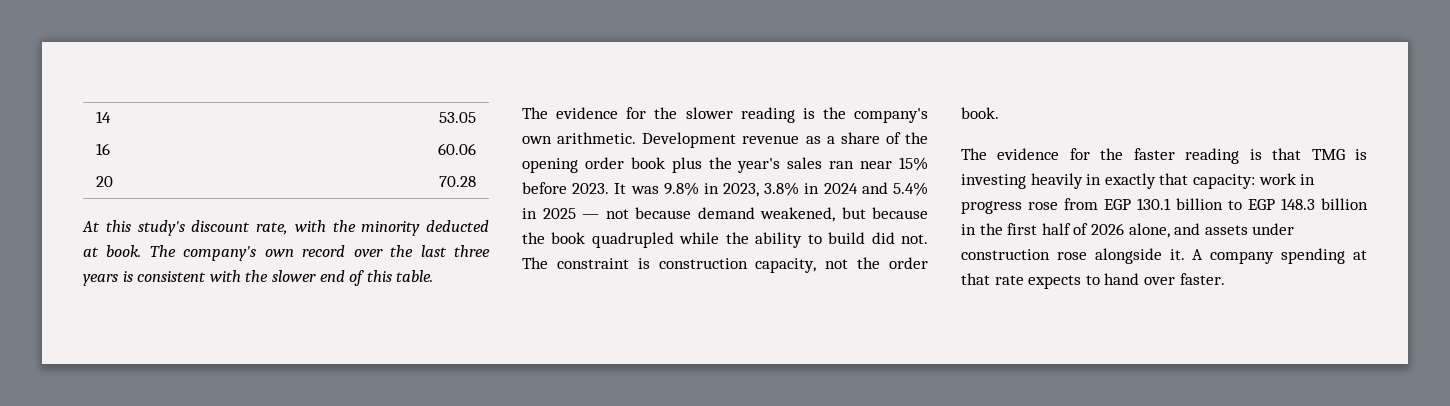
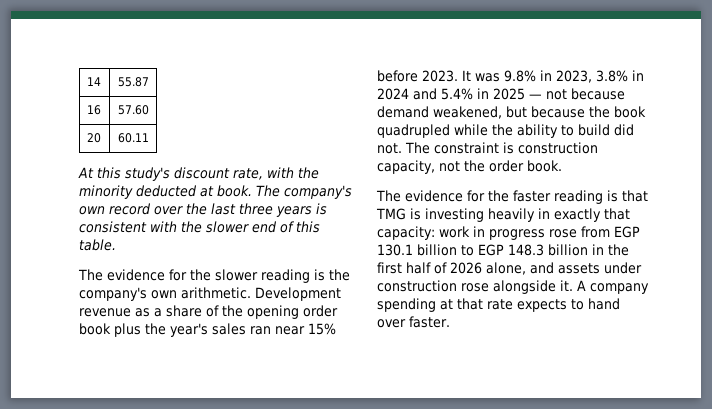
[438,112,476,123] 53.05 -> [118,77,150,87] 55.87
[437,143,476,155] 60.06 -> [118,105,150,115] 57.60
[438,176,476,187] 70.28 -> [118,133,150,143] 60.11

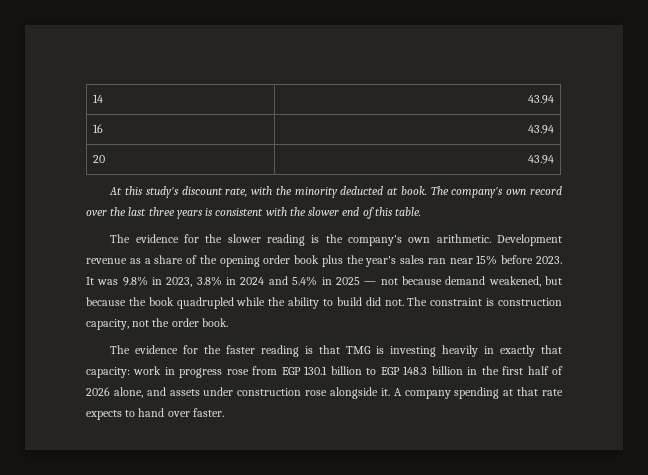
[118,77,150,87] 55.87 -> [527,95,554,104] 43.94
[118,105,150,115] 57.60 -> [527,125,554,134] 43.94
[118,133,150,143] 60.11 -> [527,155,554,164] 43.94

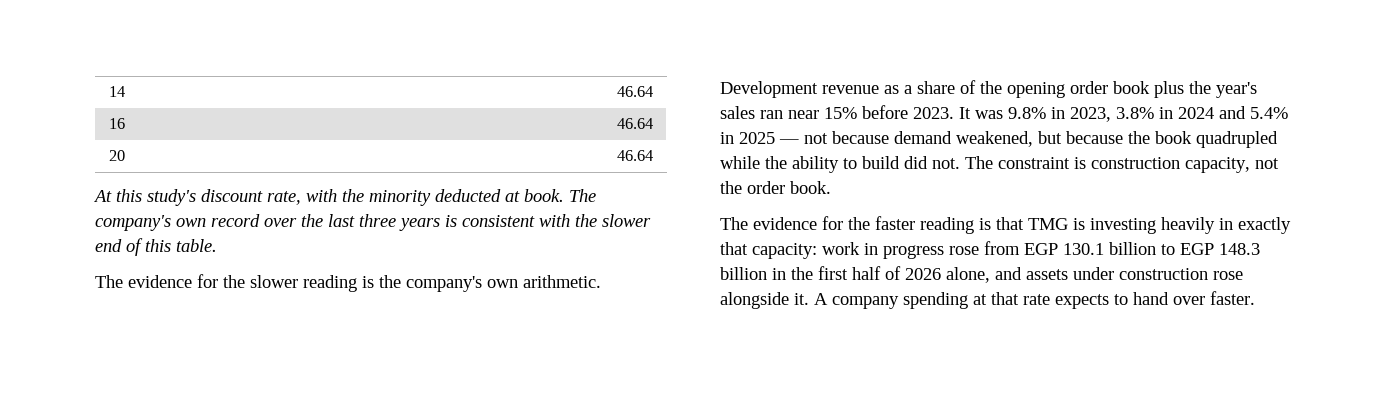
[527,95,554,104] 43.94 -> [616,86,653,97] 46.64
[527,125,554,134] 43.94 -> [616,118,653,129] 46.64
[527,155,554,164] 43.94 -> [616,150,653,161] 46.64

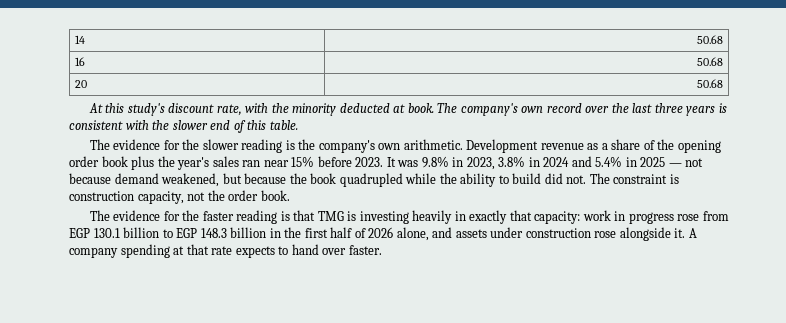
[616,86,653,97] 46.64 -> [697,35,724,44] 50.68
[616,118,653,129] 46.64 -> [697,57,724,66] 50.68
[616,150,653,161] 46.64 -> [697,79,724,88] 50.68

